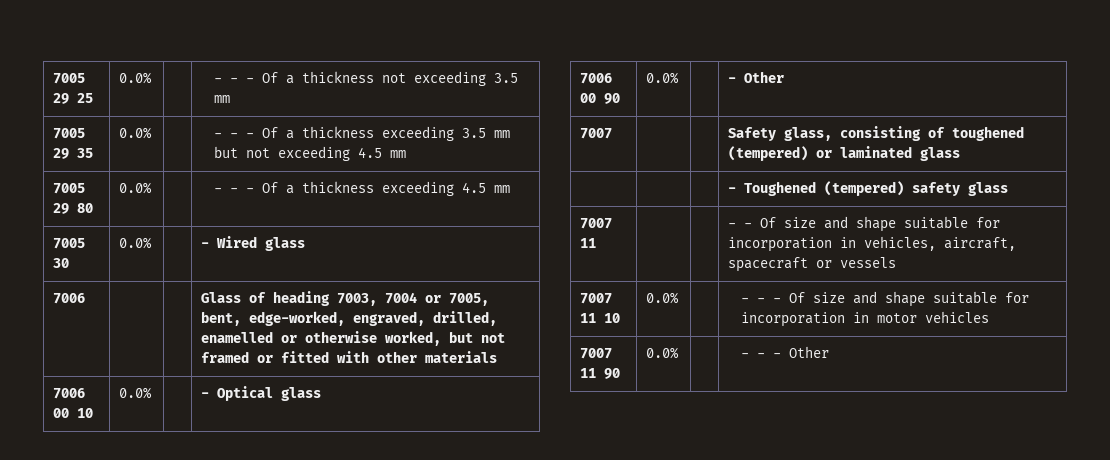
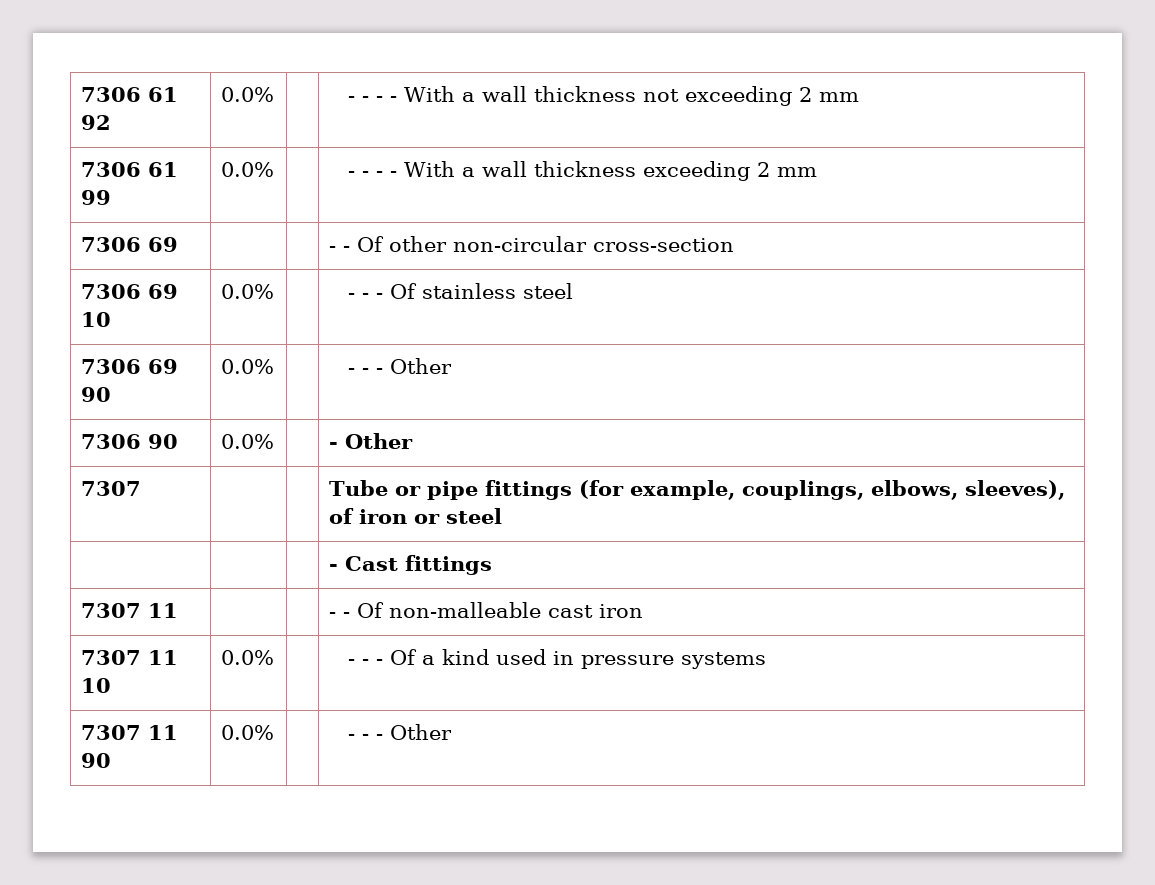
[53,73,86,84] [53,93,94,104] [119,72,153,84] [213,71,518,86] [213,95,230,103] [53,128,86,139] [53,148,94,159] [119,127,153,139] [213,126,510,141] [213,146,406,161] [53,183,86,194] [53,203,94,214] [119,182,153,194] [213,181,510,196] [53,238,86,249] [53,258,70,268] [119,237,153,249] [201,236,306,251] [53,293,86,304] [201,291,490,306] [201,311,498,326] [201,331,506,346] [201,351,498,363] [53,388,86,399] [53,408,94,418] [119,387,153,399] [201,386,322,401] [580,73,613,84] [580,93,621,104] [646,72,680,84] [728,71,785,83] [580,128,613,139] [728,126,1025,141] [728,146,961,161] [728,181,1009,196] [580,218,613,229] [580,238,597,248] [728,216,1001,232] [728,236,1017,252] [728,257,897,272] [580,293,613,304] 7005 29 25 | 0.0% | | - - - Of a thickness not exceeding 3.5 mm // 7005 29 35 | 0.0% | | - - - Of a thickness exceeding 3.5 mm but not exceeding 4.5 mm // 7005 29 80 | 0.0% | | - - - Of a thickness exceeding 4.5 mm // 7005 30 | 0.0% | | - Wired glass // 7006 | | | Glass of heading 7003, 7004 or 7005, bent, edge-worked, engraved, drilled, enamelled or otherwise worked, but not framed or fitted with other materials // 7006 00 10 | 0.0% | | - Optical glass // 7006 00 90 | 0.0% | | - Other // 7007 | | | Safety glass, consisting of toughened (tempered) or laminated glass // | | | - Toughened (tempered) safety glass // 7007 11 | | | - - Of size and shape suitable for incorporation in vehicles, aircraft, spacecraft or vessels // 7007 -> [80,87,178,102] [80,115,111,130] [220,87,274,102] [348,86,860,106] [80,162,178,177] [80,190,111,205] [220,162,274,177] [348,161,818,181] [80,237,178,252] [328,236,734,252] [80,284,178,299] [80,312,111,327] [220,284,274,299] [348,283,574,299] [80,359,178,374] [80,387,111,402] [220,359,274,374] [348,358,453,374] [80,434,178,449] [220,434,274,449] [328,433,413,449] [80,481,141,496] [328,480,1065,500] [328,508,502,524] [328,555,492,575] [80,603,178,618] [328,602,643,618] [80,650,141,665] 7306 61 92 | 0.0% | | - - - - With a wall thickness not exceeding 2 mm // 7306 61 99 | 0.0% | | - - - - With a wall thickness exceeding 2 mm // 7306 69 | | | - - Of other non-circular cross-section // 7306 69 10 | 0.0% | | - - - Of stainless steel // 7306 69 90 | 0.0% | | - - - Other // 7306 90 | 0.0% | | - Other // 7307 | | | Tube or pipe fittings (for example, couplings, elbows, sleeves), of iron or steel // | | | - Cast fittings // 7307 11 | | | - - Of non-malleable cast iron // 7307
[812,291,1029,307] [740,311,989,327] [580,348,613,359] size and shape suitable for incorporation in motor vehicles // 7007 -> [422,649,767,669] [80,725,141,740] a kind used in pressure systems // 7307

